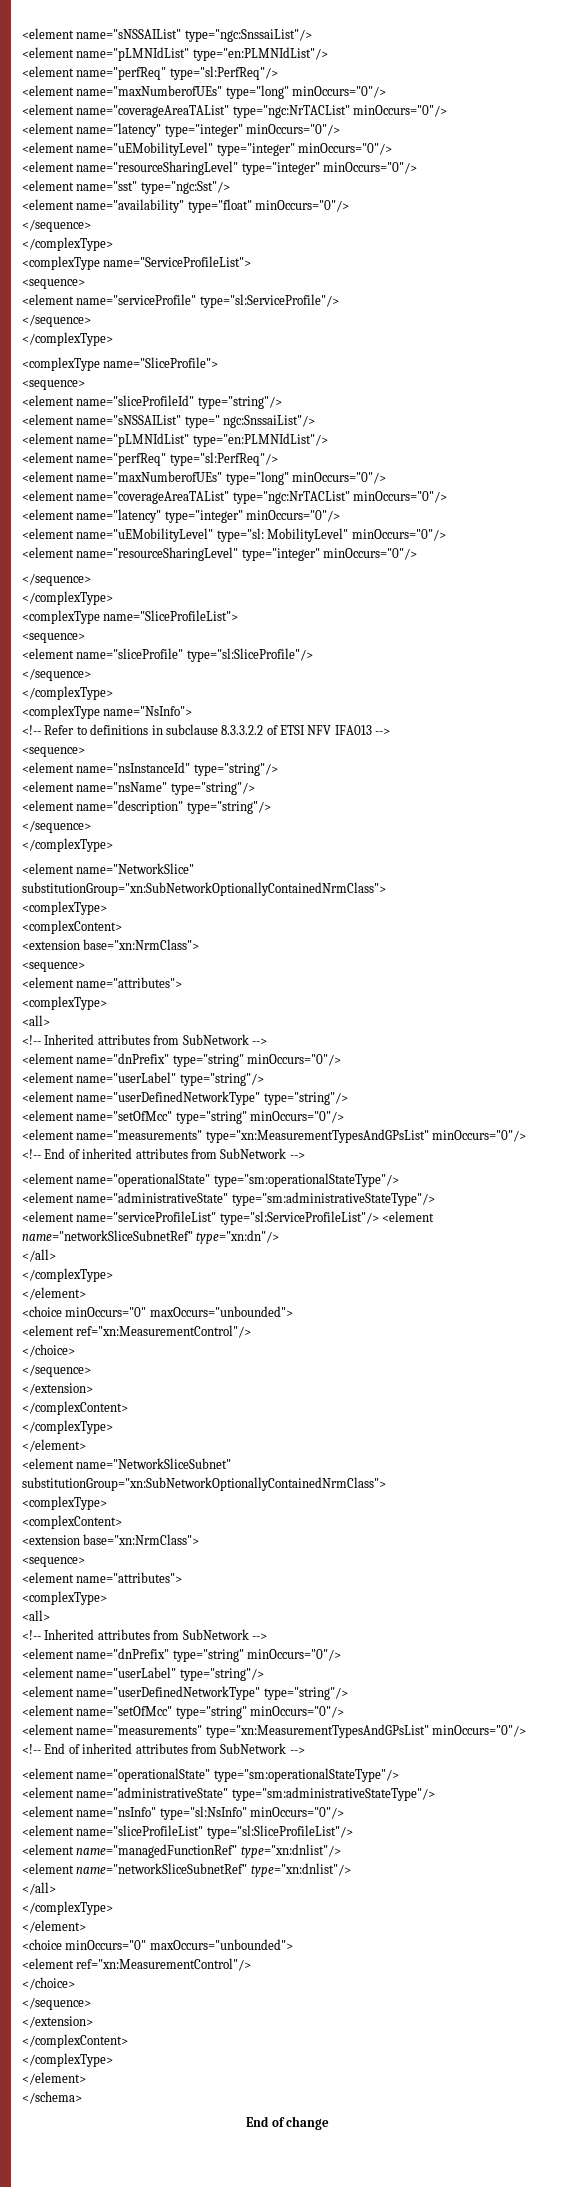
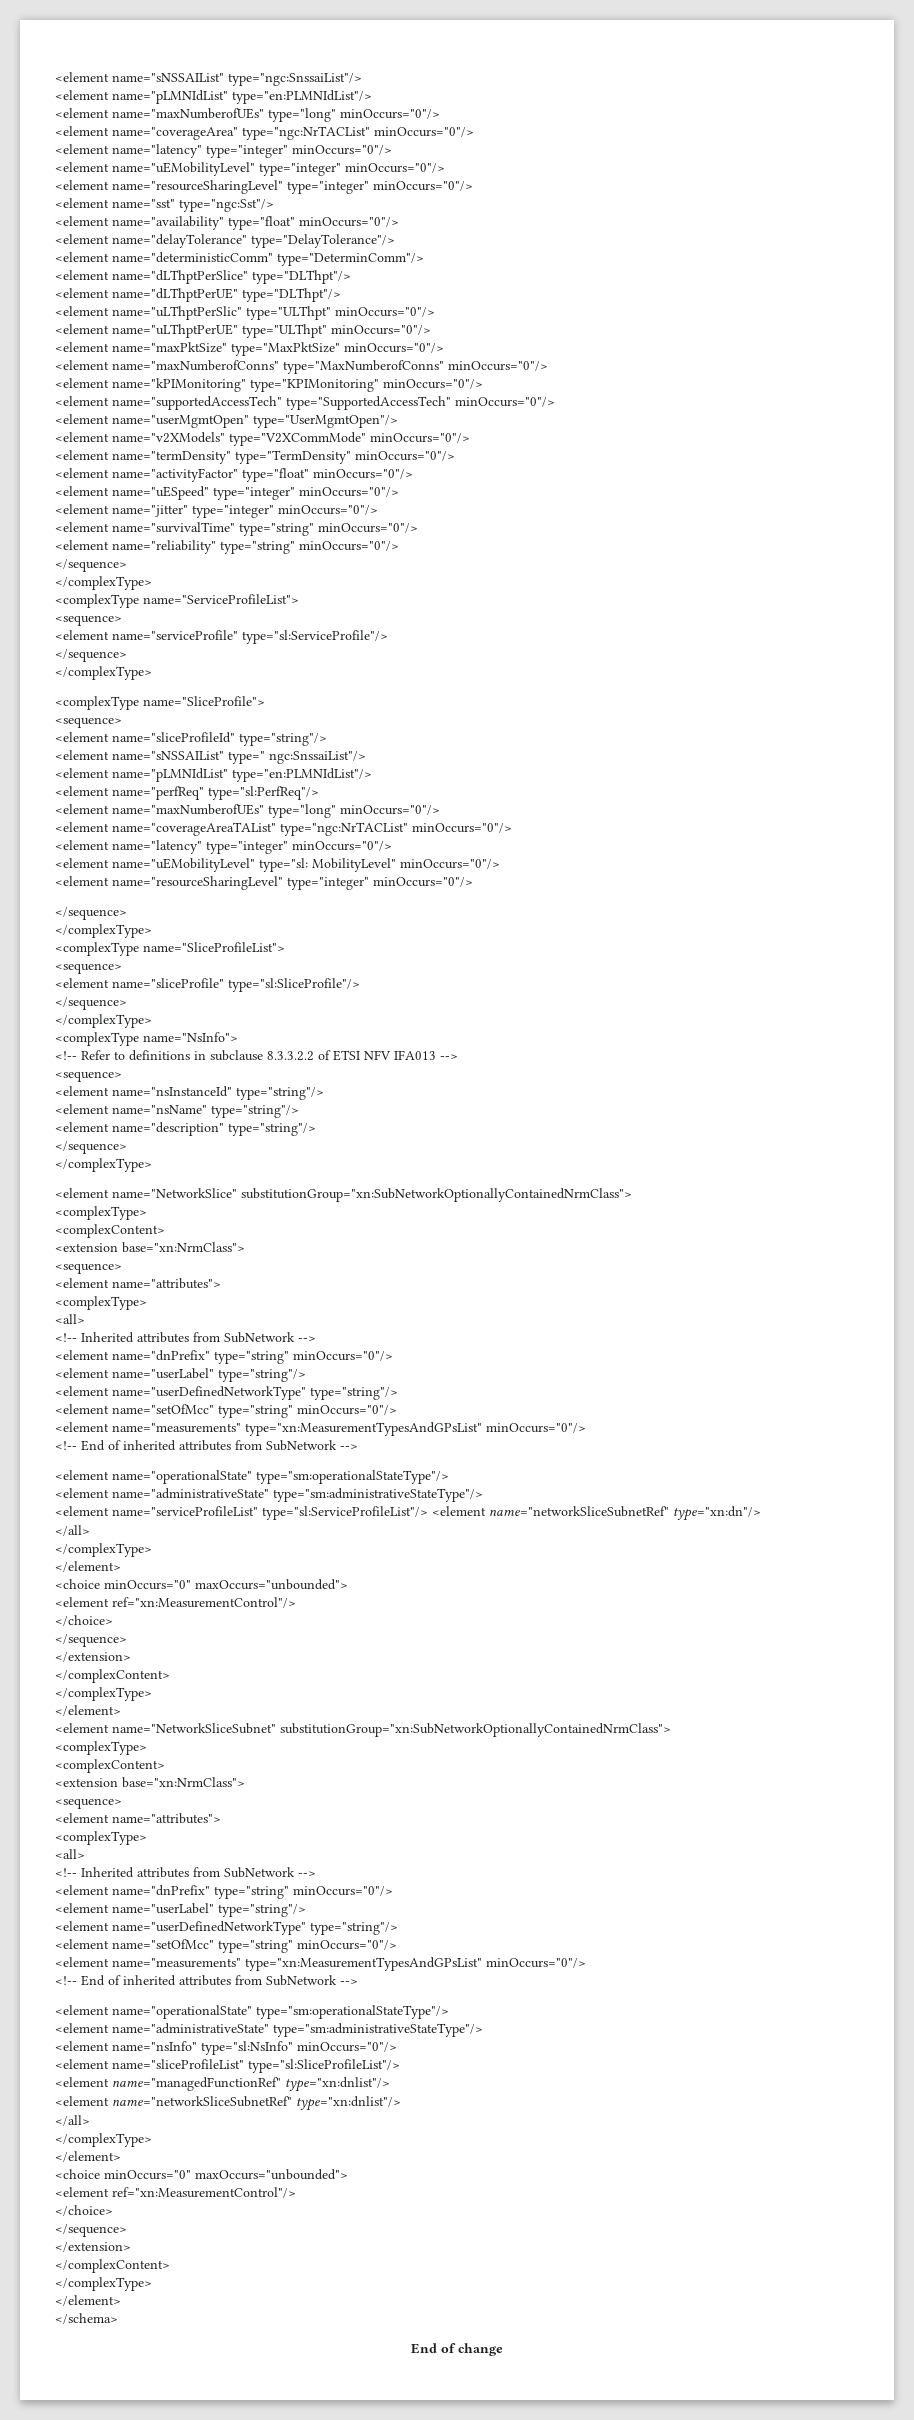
[22,66,278,80] [22,85,387,99] [22,104,230,118] // <element name="perfReq" type="sl:PerfReq"/> // <element name="maxNumberofUEs" type="long" minOccurs="0"/> // <element name="coverageAreaTAList" -> [55,108,440,122] [55,126,238,140] // <element name="maxNumberofUEs" type="long" minOccurs="0"/> // <element name="coverageArea"
(350, 206) none -> [55,234,395,248] [55,252,424,266] [55,270,351,284] [55,288,341,302] [55,306,435,320] [55,324,431,338] [55,342,444,356] [55,360,548,374] [55,378,483,392] [55,396,555,410] [55,414,398,428] [55,432,470,446] [55,450,455,464] [55,468,413,482] [55,486,399,500] [55,504,378,518] [55,522,418,536] [55,540,399,554] // <element name="delayTolerance" type="DelayTolerance"/> // <element name="deterministicComm" type="DeterminComm"/> // <element name="dLThptPerSlice" type="DLThpt"/> // <element name="dLThptPerUE" type="DLThpt"/> // <element name="uLThptPerSlic" type="ULThpt" minOccurs="0"/> // <element name="uLThptPerUE" type="ULThpt" minOccurs="0"/> // <element name="maxPktSize" type="MaxPktSize" minOccurs="0"/> // <element name="maxNumberofConns" type="MaxNumberofConns" minOccurs="0"/> // <element name="kPIMonitoring" type="KPIMonitoring" minOccurs="0"/> // <element name="supportedAccessTech" type="SupportedAccessTech" minOccurs="0"/> // <element name="userMgmtOpen" type="UserMgmtOpen"/> // <element name="v2XModels" type="V2XCommMode" minOccurs="0"/> // <element name="termDensity" type="TermDensity" minOccurs="0"/> // <element name="activityFactor" type="float" minOccurs="0"/> // <element name="uESpeed" type="integer" minOccurs="0"/> // <element name="jitter" type="integer" minOccurs="0"/> // <element name="survivalTime" type="string" minOccurs="0"/> // <element name="reliability" type="string" minOccurs="0"/>

